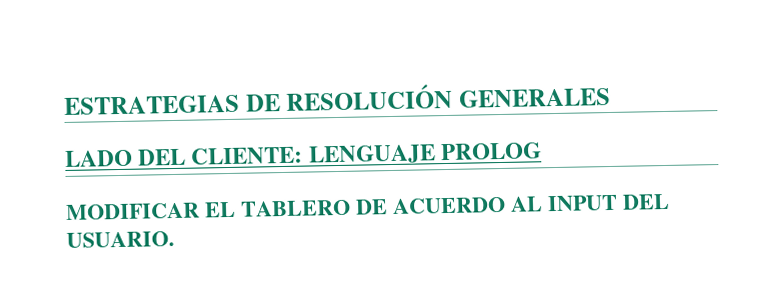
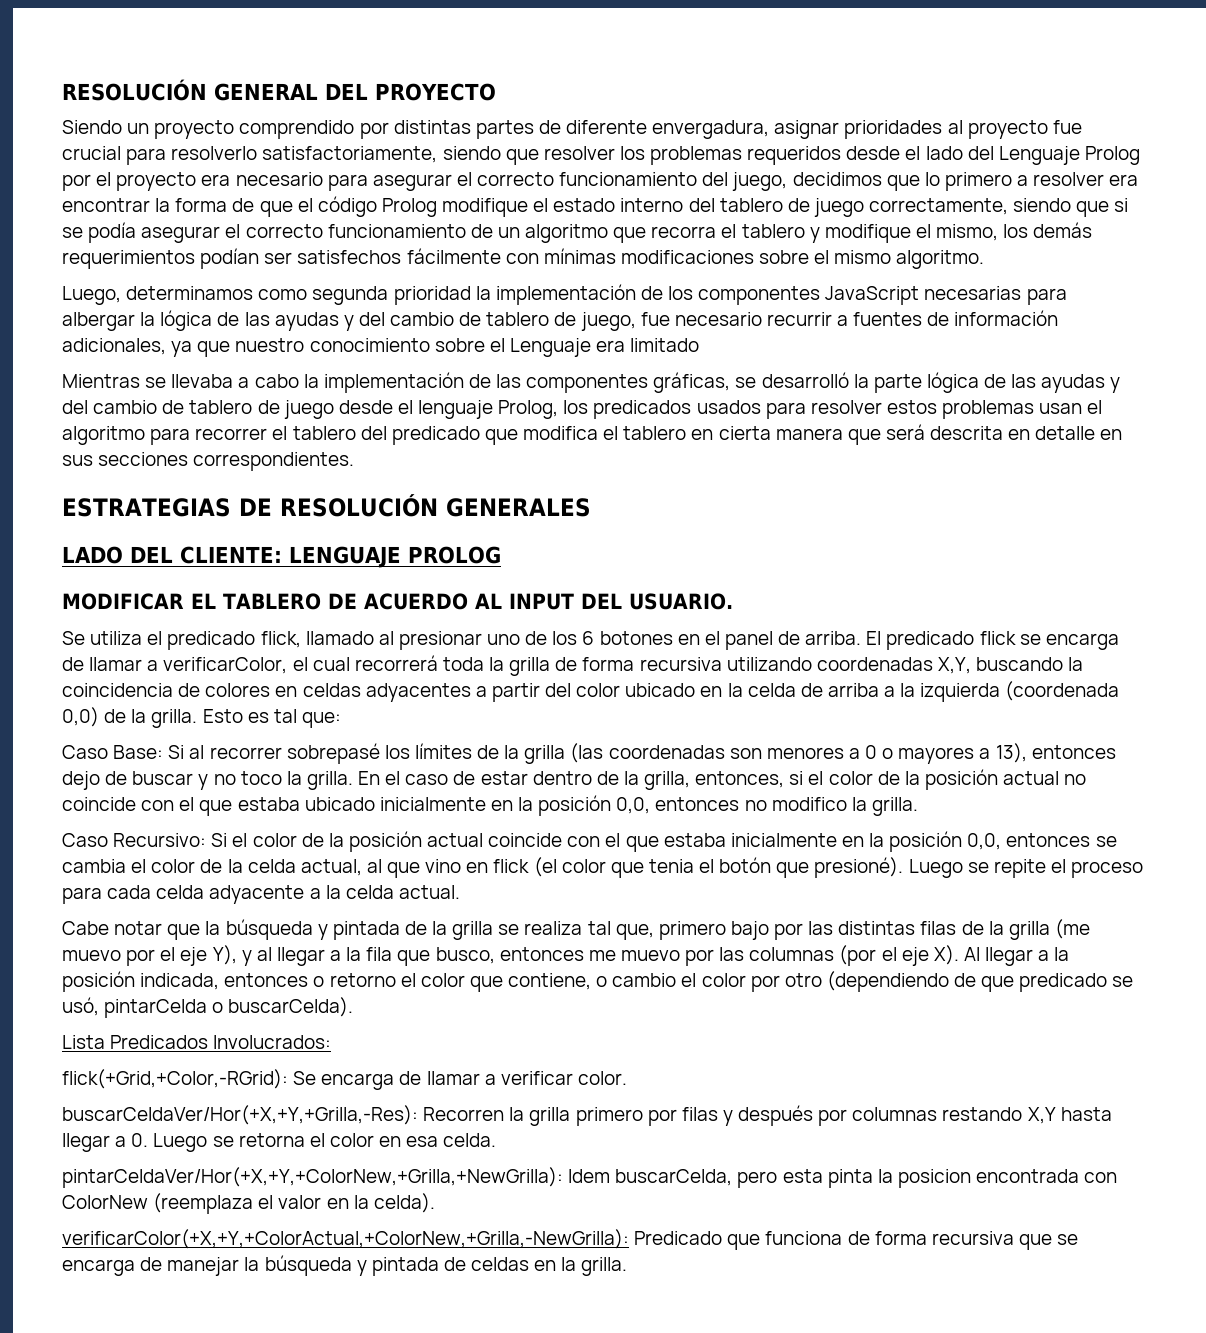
(64, 104) none -> [62,79,496,101] [62,120,1082,139] [62,146,1140,165] [62,172,1139,191] [62,196,1129,217] [62,222,1093,243] [62,248,985,269] [62,284,1067,305] [62,310,1059,331] [62,338,700,357] [62,372,1121,393] [62,400,1103,419] [62,424,1123,445] [62,452,355,471] RESOLUCIÓN GENERAL DEL PROYECTO // Siendo un proyecto comprendido por distintas partes de diferente envergadura, asignar prioridades al proyecto fue crucial para resolverlo satisfactoriamente, siendo que resolver los problemas requeridos desde el lado del Lenguaje Prolog por el proyecto era necesario para asegurar el correcto funcionamiento del juego, decidimos que lo primero a resolver era encontrar la forma de que el código Prolog modifique el estado interno del tablero de juego correctamente, siendo que si se podía asegurar el correcto funcionamiento de un algoritmo que recorra el tablero y modifique el mismo, los demás requerimientos podían ser satisfechos fácilmente con mínimas modificaciones sobre el mismo algoritmo. // Luego, determinamos como segunda prioridad la implementación de los componentes JavaScript necesarias para albergar la lógica de las ayudas y del cambio de tablero de juego, fue necesario recurrir a fuentes de información adicionales, ya que nuestro conocimiento sobre el Lenguaje era limitado // Mientras se llevaba a cabo la implementación de las componentes gráficas, se desarrolló la parte lógica de las ayudas y del cambio de tablero de juego desde el lenguaje Prolog, los predicados usados para resolver estos problemas usan el algoritmo para recorrer el tablero del predicado que modifica el tablero en cierta manera que será descrita en detalle en sus secciones correspondientes. //
(175, 239) none -> [62,631,1119,650] [62,655,1084,676] [62,681,1120,702] [62,707,341,728] [62,743,1116,764] [62,769,1087,790] [62,795,918,816] [62,831,1117,852] [62,857,1144,878] [62,885,460,904] [62,919,1090,940] [62,945,1070,966] [62,971,1134,992] [62,997,354,1018] [62,1035,332,1049] [62,1069,627,1090] [62,1105,1112,1126] [62,1133,497,1152] [62,1167,1118,1188] [62,1193,435,1214] [62,1229,1079,1250] [62,1255,628,1276] // Se utiliza el predicado flick, llamado al presionar uno de los 6 botones en el panel de arriba. El predicado flick se encarga de llamar a verificarColor, el cual recorrerá toda la grilla de forma recursiva utilizando coordenadas X,Y, buscando la coincidencia de colores en celdas adyacentes a partir del color ubicado en la celda de arriba a la izquierda (coordenada 0,0) de la grilla. Esto es tal que: // Caso Base: Si al recorrer sobrepasé los límites de la grilla (las coordenadas son menores a 0 o mayores a 13), entonces dejo de buscar y no toco la grilla. En el caso de estar dentro de la grilla, entonces, si el color de la posición actual no coincide con el que estaba ubicado inicialmente en la posición 0,0, entonces no modifico la grilla. // Caso Recursivo: Si el color de la posición actual coincide con el que estaba inicialmente en la posición 0,0, entonces se cambia el color de la celda actual, al que vino en flick (el color que tenia el botón que presioné). Luego se repite el proceso para cada celda adyacente a la celda actual. // Cabe notar que la búsqueda y pintada de la grilla se realiza tal que, primero bajo por las distintas filas de la grilla (me muevo por el eje Y), y al llegar a la fila que busco, entonces me muevo por las columnas (por el eje X). Al llegar a la posición indicada, entonces o retorno el color que contiene, o cambio el color por otro (dependiendo de que predicado se usó, pintarCelda o buscarCelda). // Lista Predicados Involucrados: // flick(+Grid,+Color,-RGrid): Se encarga de llamar a verificar color. // buscarCeldaVer/Hor(+X,+Y,+Grilla,-Res): Recorren la grilla primero por filas y después por columnas restando X,Y hasta llegar a 0. Luego se retorna el color en esa celda. // pintarCeldaVer/Hor(+X,+Y,+ColorNew,+Grilla,+NewGrilla): Idem buscarCelda, pero esta pinta la posicion encontrada con ColorNew (reemplaza el valor en la celda). // verificarColor(+X,+Y,+ColorActual,+ColorNew,+Grilla,-NewGrilla): Predicado que funciona de forma recursiva que se encarga de manejar la búsqueda y pintada de celdas en la grilla.

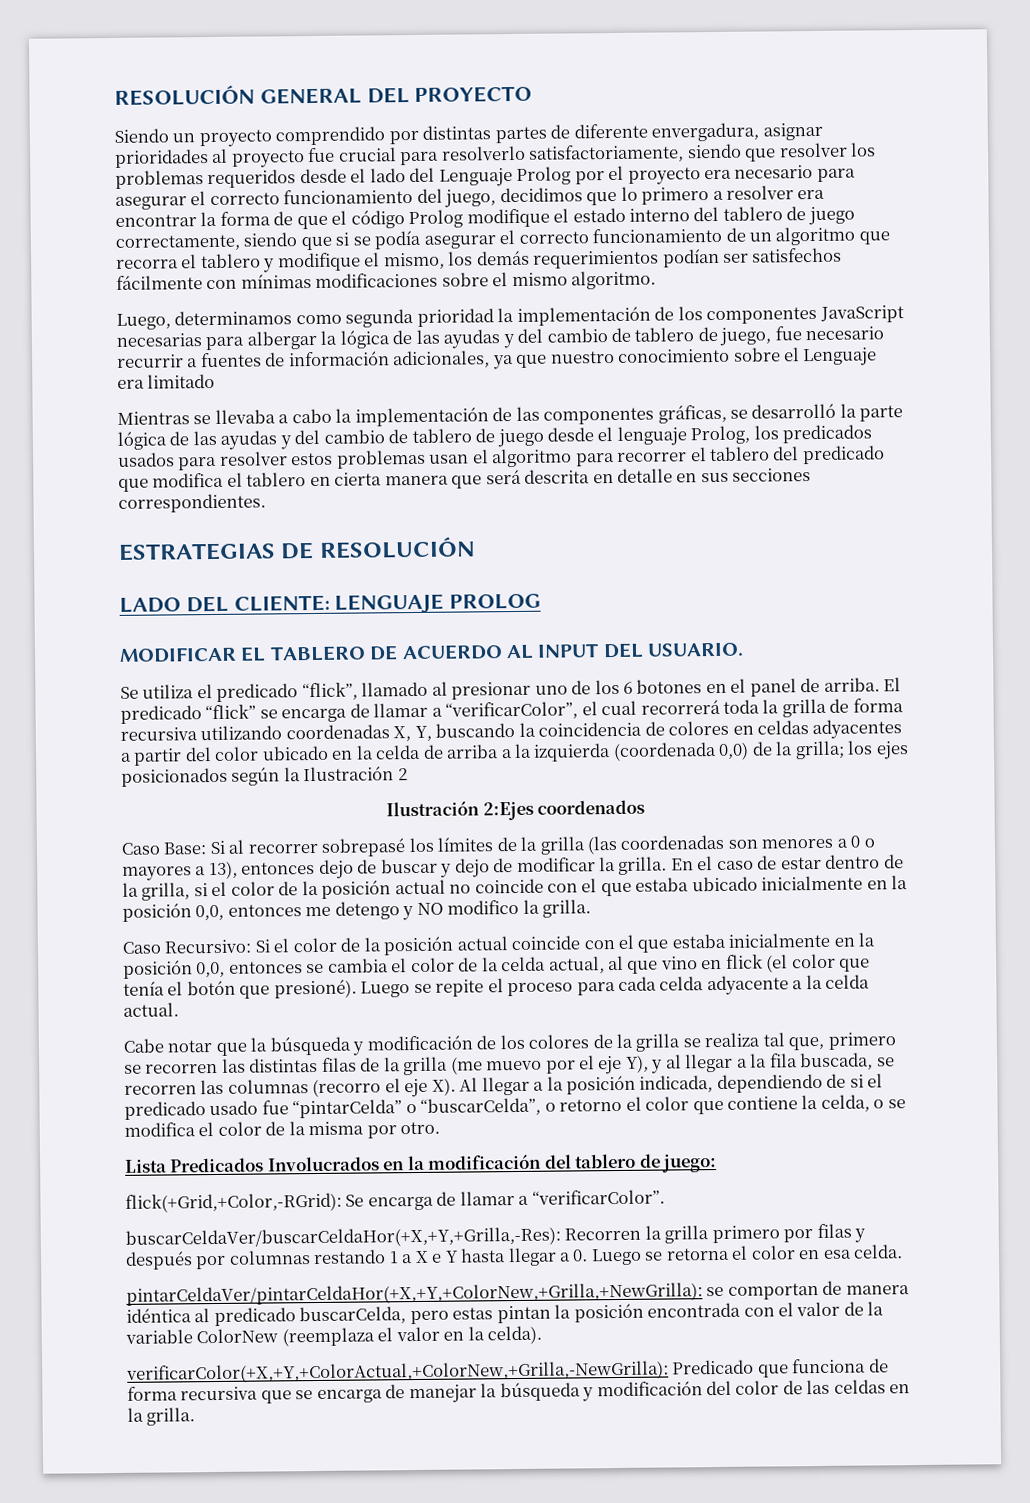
[445,498,591,517] GENERALES -> (476, 547) none
[260,631,301,648] flick, -> [301,682,358,701] “flick”,
[979,631,1016,645] flick -> [205,704,257,720] “flick”
[163,657,288,674] verificarColor, -> [445,701,579,720] “verificarColor”,
[937,657,971,674] X,Y, -> [393,725,432,742] X, Y,
[151,709,341,728] grilla. Esto es tal que: -> [794,740,909,760] [121,766,408,787] [386,799,645,821] grilla; los ejes posicionados según la Ilustración 2 // Ilustración 2:Ejes coordenados
[213,771,282,785] no toco -> [454,857,596,878] dejo de modificar
[695,771,785,788] entonces, -> (191, 891) none
[744,800,767,811] no -> [305,901,444,921] me detengo y NO
[648,859,694,873] tenia -> [123,981,165,996] tenía
[332,921,400,940] pintada -> [366,1034,590,1051] modificación de los colores
[730,921,804,940] bajo por -> [124,1063,219,1074] se recorren
[397,947,715,966] que busco, entonces me muevo por -> [800,1052,895,1071] [124,1085,197,1095] buscada, se recorren
[839,945,877,966] (por -> [312,1078,382,1098] (recorro
[224,973,309,987] entonces -> [716,1073,884,1094] [124,1097,542,1120] dependiendo de si el predicado usado fue “pintarCelda” o “buscarCelda”,
[508,971,1134,992] [62,997,354,1018] [62,1035,332,1049] contiene, o cambio el color por otro (dependiendo de que predicado se usó, pintarCelda o buscarCelda). // Lista Predicados Involucrados: -> [727,1094,906,1112] [124,1121,441,1139] [125,1153,718,1173] contiene la celda, o se modifica el color de la misma por otro. // Lista Predicados Involucrados en la modificación del tablero de juego:
[500,1071,627,1085] [62,1105,418,1125] verificar color. // buscarCeldaVer/Hor(+X,+Y,+Grilla,-Res): -> [531,1189,665,1205] [125,1226,561,1249] “verificarColor”. // buscarCeldaVer/buscarCeldaHor(+X,+Y,+Grilla,-Res):
[1027,1107,1056,1124] X,Y -> [388,1250,459,1264] 1 a X e Y
[62,1167,1118,1188] pintarCeldaVer/Hor(+X,+Y,+ColorNew,+Grilla,+NewGrilla): Idem buscarCelda, pero esta pinta la posicion encontrada con -> [126,1280,910,1306] [126,1301,885,1327] [125,1329,193,1344] pintarCeldaVer/pintarCeldaHor(+X,+Y,+ColorNew,+Grilla,+NewGrilla): se comportan de manera idéntica al predicado buscarCelda, pero estas pintan la posición encontrada con el valor de la variable
[371,1257,466,1276] pintada de -> [596,1379,831,1397] modificación del color de las

